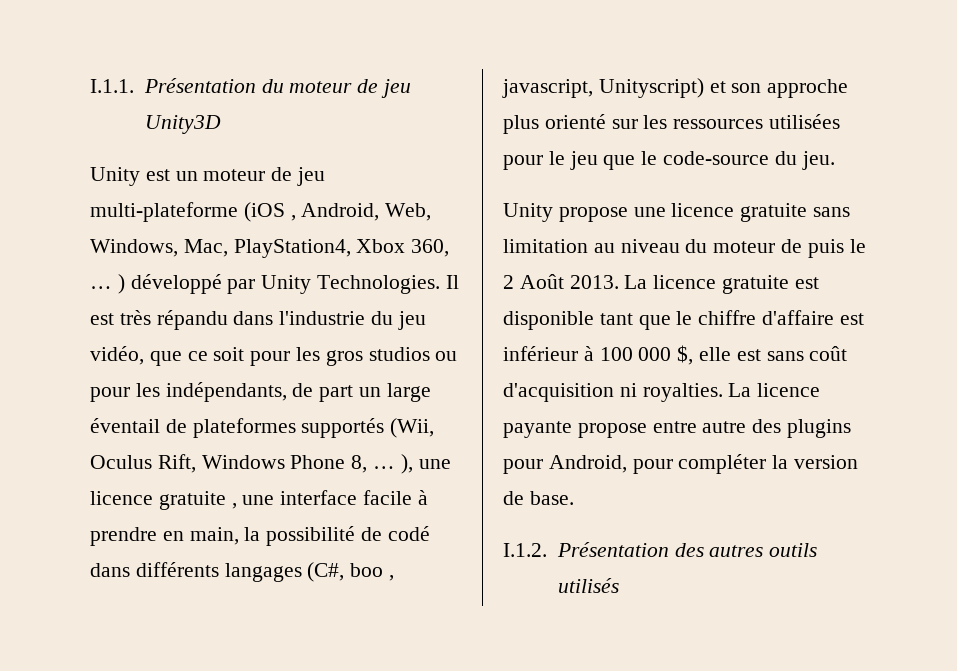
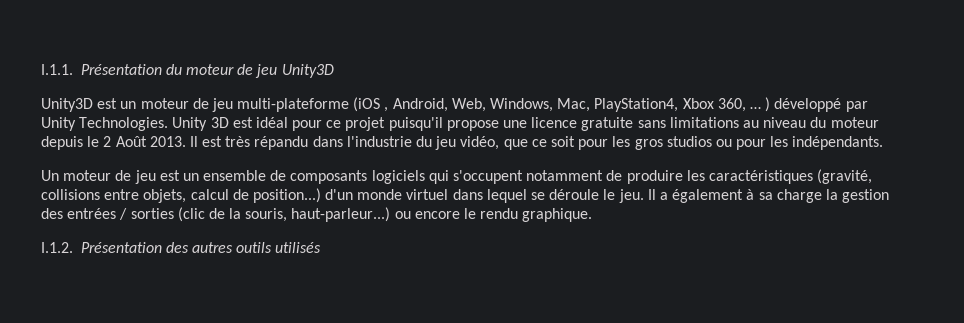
[90,167,140,186] Unity -> [41,98,93,112] Unity3D
(441, 284) none -> [172,117,879,131] [41,136,186,150] Unity 3D est idéal pour ce projet puisqu'il propose une licence gratuite sans limitations au niveau du moteur depuis le 2 Août 2013.
[165,382,431,402] [90,418,435,438] [90,454,451,474] [90,490,428,510] [90,526,430,546] [90,562,395,582] [502,78,849,98] [503,114,841,134] [503,151,835,170] [503,203,851,222] [503,239,866,258] [503,274,819,294] [503,310,864,330] [503,345,848,365] [503,383,821,402] [503,419,852,438] [503,454,859,474] [503,491,574,505] indépendants, de part un large éventail de plateformes supportés (Wii, Oculus Rift, Windows Phone 8, … ), une licence gratuite , une interface facile à prendre en main, la possibilité de codé dans différents langages (C#, boo , javascript, Unityscript) et son approche plus orienté sur les ressources utilisées pour le jeu que le code-source du jeu. // Unity propose une licence gratuite sans limitation au niveau du moteur de puis le 2 Août 2013. La licence gratuite est disponible tant que le chiffre d'affaire est inférieur à 100 000 $, elle est sans coût d'acquisition ni royalties. La licence payante propose entre autre des plugins pour Android, pour compléter la version de base. -> [792,136,884,150] [41,169,873,184] [41,188,890,203] [41,207,593,222] indépendants. // Un moteur de jeu est un ensemble de composants logiciels qui s'occupent notamment de produire les caractéristiques (gravité, collisions entre objets, calcul de position...) d'un monde virtuel dans lequel se déroule le jeu. Il a également à sa charge la gestion des entrées / sorties (clic de la souris, haut-parleur...) ou encore le rendu graphique.

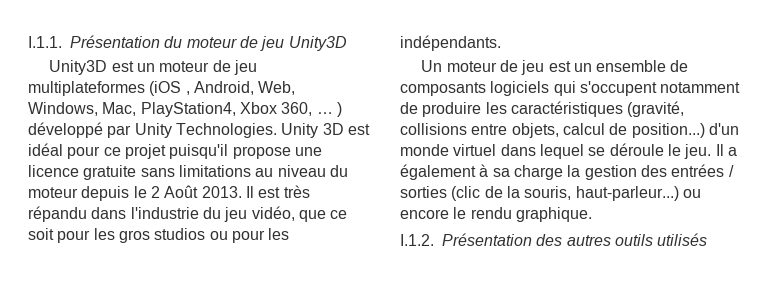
[237,98,350,112] multi-plateforme -> [28,81,145,96] multiplateformes

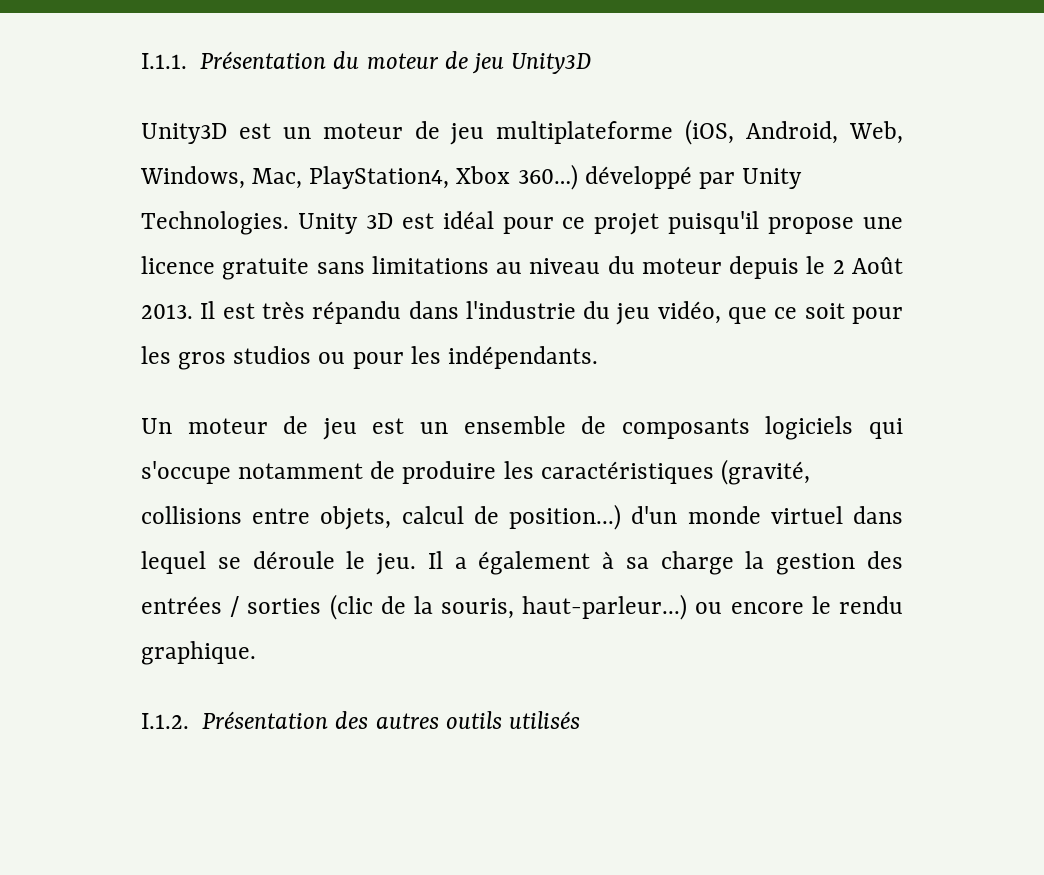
[28,81,190,96] multiplateformes (iOS , -> [496,119,735,145] multiplateforme (iOS,
[281,102,342,117] 360, … ) -> [517,164,578,190] 360…)
[579,81,657,96] s'occupent -> [141,461,231,484] s'occupe

